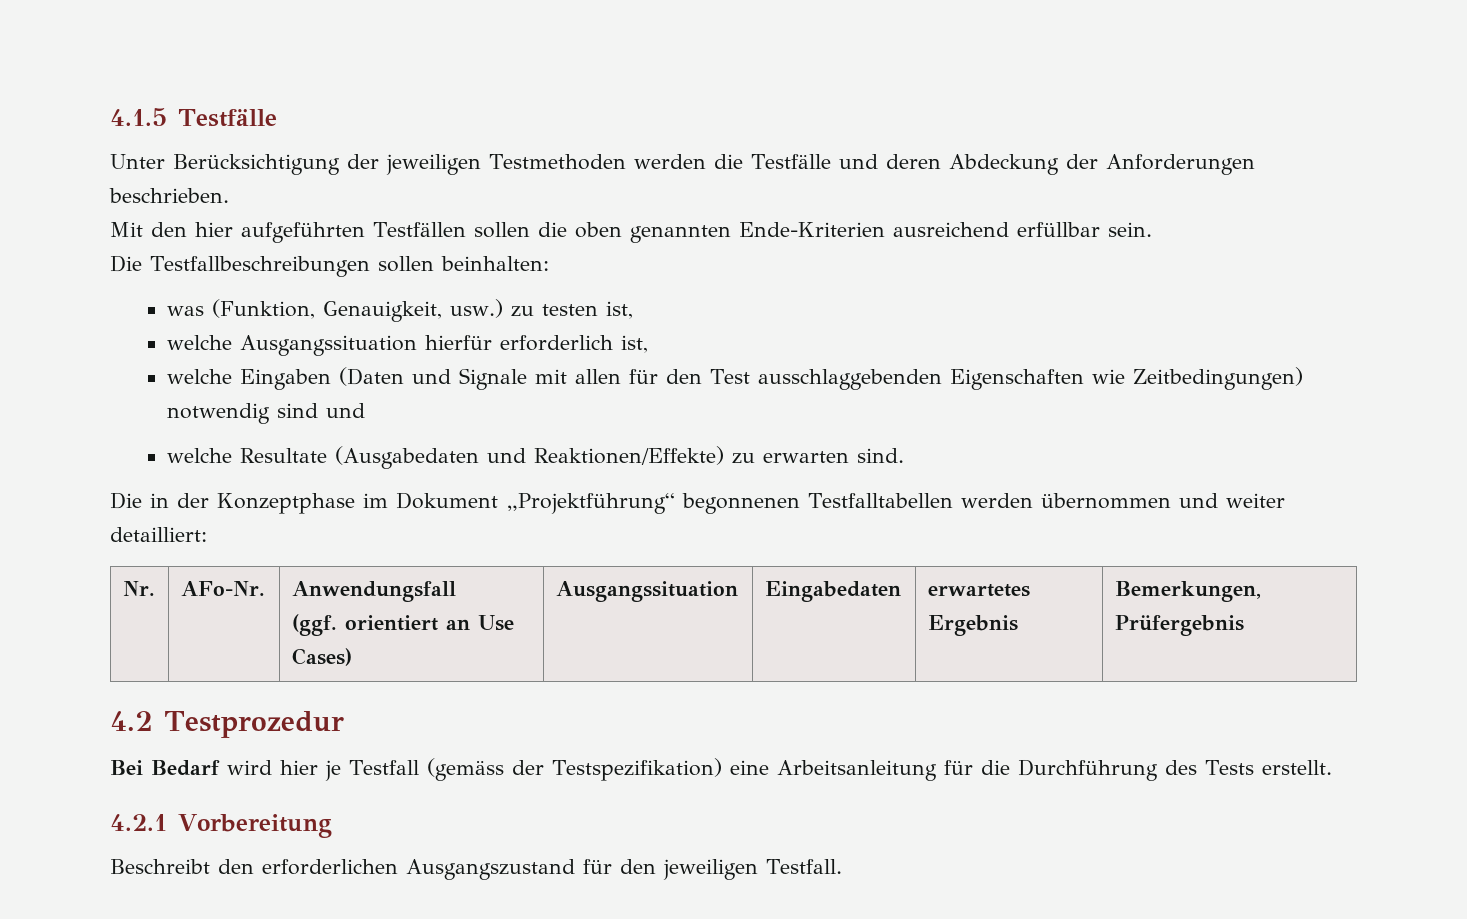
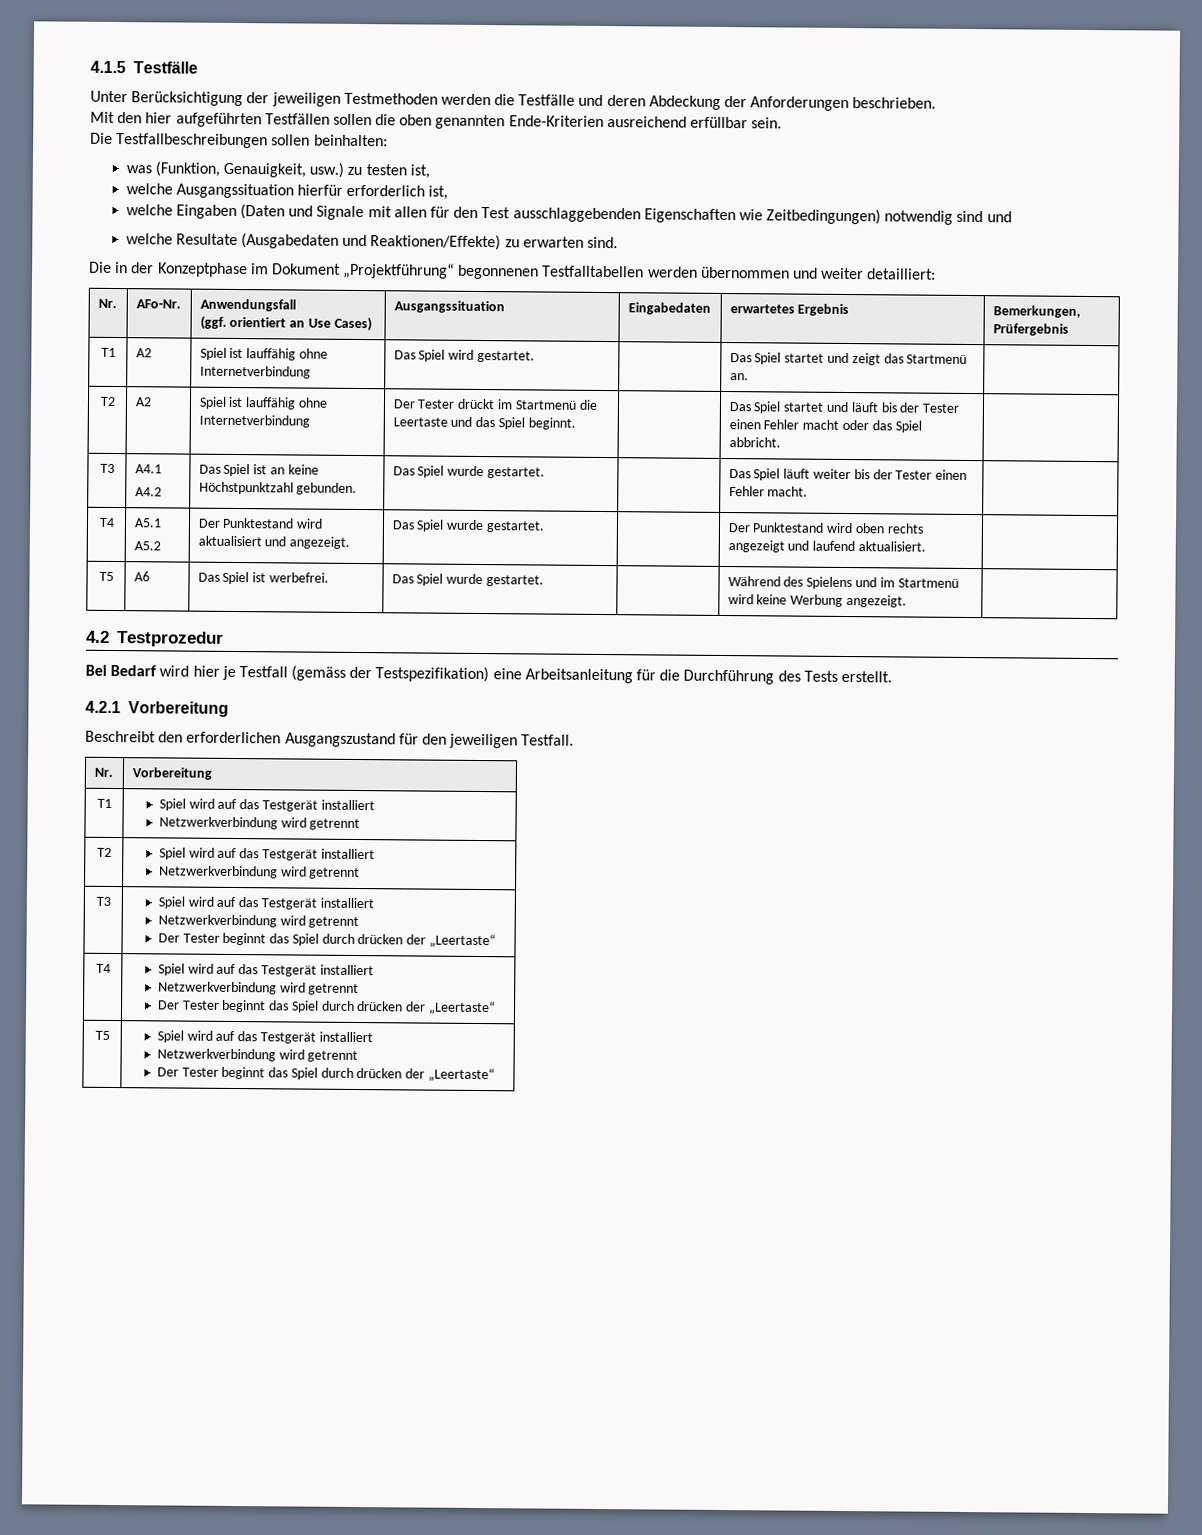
(1244, 625) none -> [100,347,116,358] [135,348,152,358] [199,347,328,361] [199,365,311,379] [393,349,535,363] [729,352,968,366] [729,373,749,381] [99,396,116,407] [134,397,152,407] [198,396,328,410] [198,414,310,428] [392,398,598,410] [392,416,576,430] [728,401,960,414] [728,419,922,433] [728,437,781,448] [99,463,115,473] [134,464,162,474] [134,487,162,497] [198,463,319,477] [198,481,358,495] [392,465,545,479] [728,468,968,481] [728,486,809,497] [98,517,115,527] [133,518,162,528] [133,541,161,551] [197,517,324,529] [197,535,351,549] [391,519,545,533] [727,522,924,534] [727,540,926,553] [98,571,114,581] [133,571,150,582] [197,571,329,585] [391,573,544,587] [727,576,959,590] [727,594,907,608] // T1 | A2 | Spiel ist lauffähig ohne Internetverbindung | Das Spiel wird gestartet. | | Das Spiel startet und zeigt das Startmenü an. | // T2 | A2 | Spiel ist lauffähig ohne Internetverbindung | Der Tester drückt im Startmenü die Leertaste und das Spiel beginnt. | | Das Spiel startet und läuft bis der Tester einen Fehler macht oder das Spiel abbricht. | // T3 | A4.1 // A4.2 | Das Spiel ist an keine Höchstpunktzahl gebunden. | Das Spiel wurde gestartet. | | Das Spiel läuft weiter bis der Tester einen Fehler macht. | // T4 | A5.1 // A5.2 | Der Punktestand wird aktualisiert und angezeigt. | Das Spiel wurde gestartet. | | Der Punktestand wird oben rechts angezeigt und laufend aktualisiert. | // T5 | A6 | Das Spiel ist werbefrei. | Das Spiel wurde gestartet. | | Während des Spielens und im Startmenü wird keine Werbung angezeigt. |
(842, 866) none -> [93,767,113,777] [131,767,212,780] [96,798,112,808] [158,798,375,812] [158,816,361,831] [96,847,112,857] [158,847,375,861] [158,865,361,880] [95,896,111,906] [157,896,374,910] [157,914,360,929] [157,932,497,949] [95,963,111,973] [157,963,374,977] [157,981,360,996] [157,999,497,1016] [94,1030,110,1040] [156,1030,373,1044] [156,1048,359,1063] [156,1066,496,1083] // Nr. | Vorbereitung // T1 | Spiel wird auf das Testgerät installiert // Netzwerkverbindung wird getrennt // T2 | Spiel wird auf das Testgerät installiert // Netzwerkverbindung wird getrennt // T3 | Spiel wird auf das Testgerät installiert // Netzwerkverbindung wird getrennt // Der Tester beginnt das Spiel durch drücken der „Leertaste“ // T4 | Spiel wird auf das Testgerät installiert // Netzwerkverbindung wird getrennt // Der Tester beginnt das Spiel durch drücken der „Leertaste“ // T5 | Spiel wird auf das Testgerät installiert // Netzwerkverbindung wird getrennt // Der Tester beginnt das Spiel durch drücken der „Leertaste“

